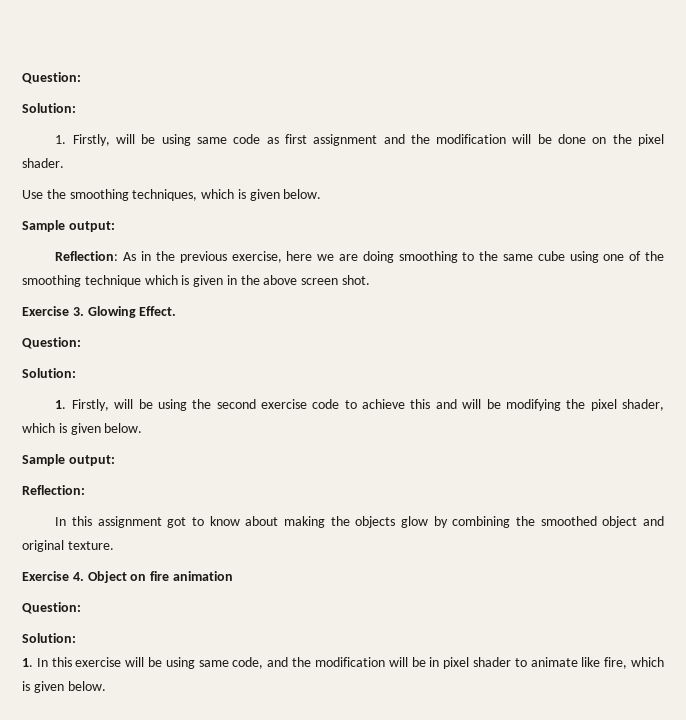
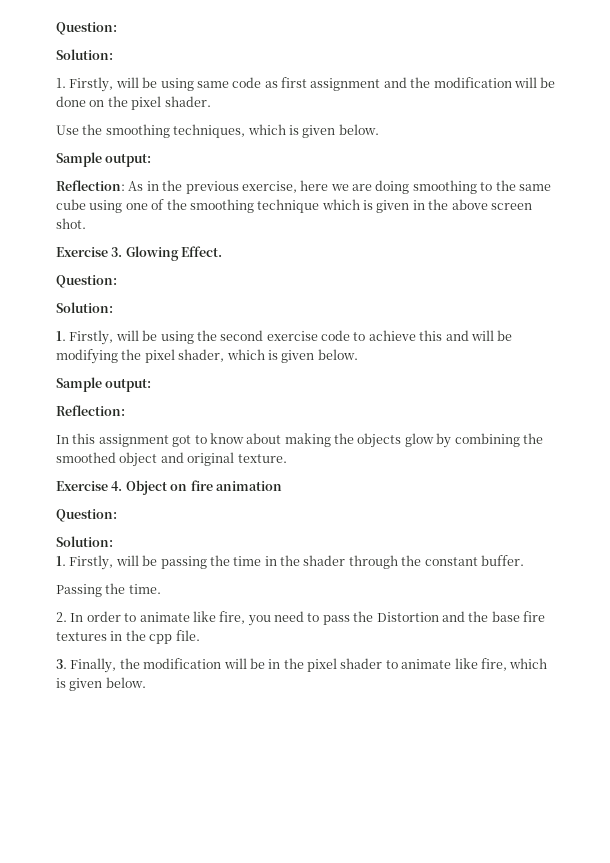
[36,657,289,669] In this exercise will be using same code, and -> [69,555,524,570] [56,583,161,597] [56,611,545,626] [56,630,200,644] [56,658,117,673] Firstly, will be passing the time in the shader through the constant buffer. // Passing the time. // 2. In order to animate like fire, you need to pass the Distortion and the base fire textures in the cpp file. // 3. Finally,
(440, 662) none -> [283,658,304,669] the

